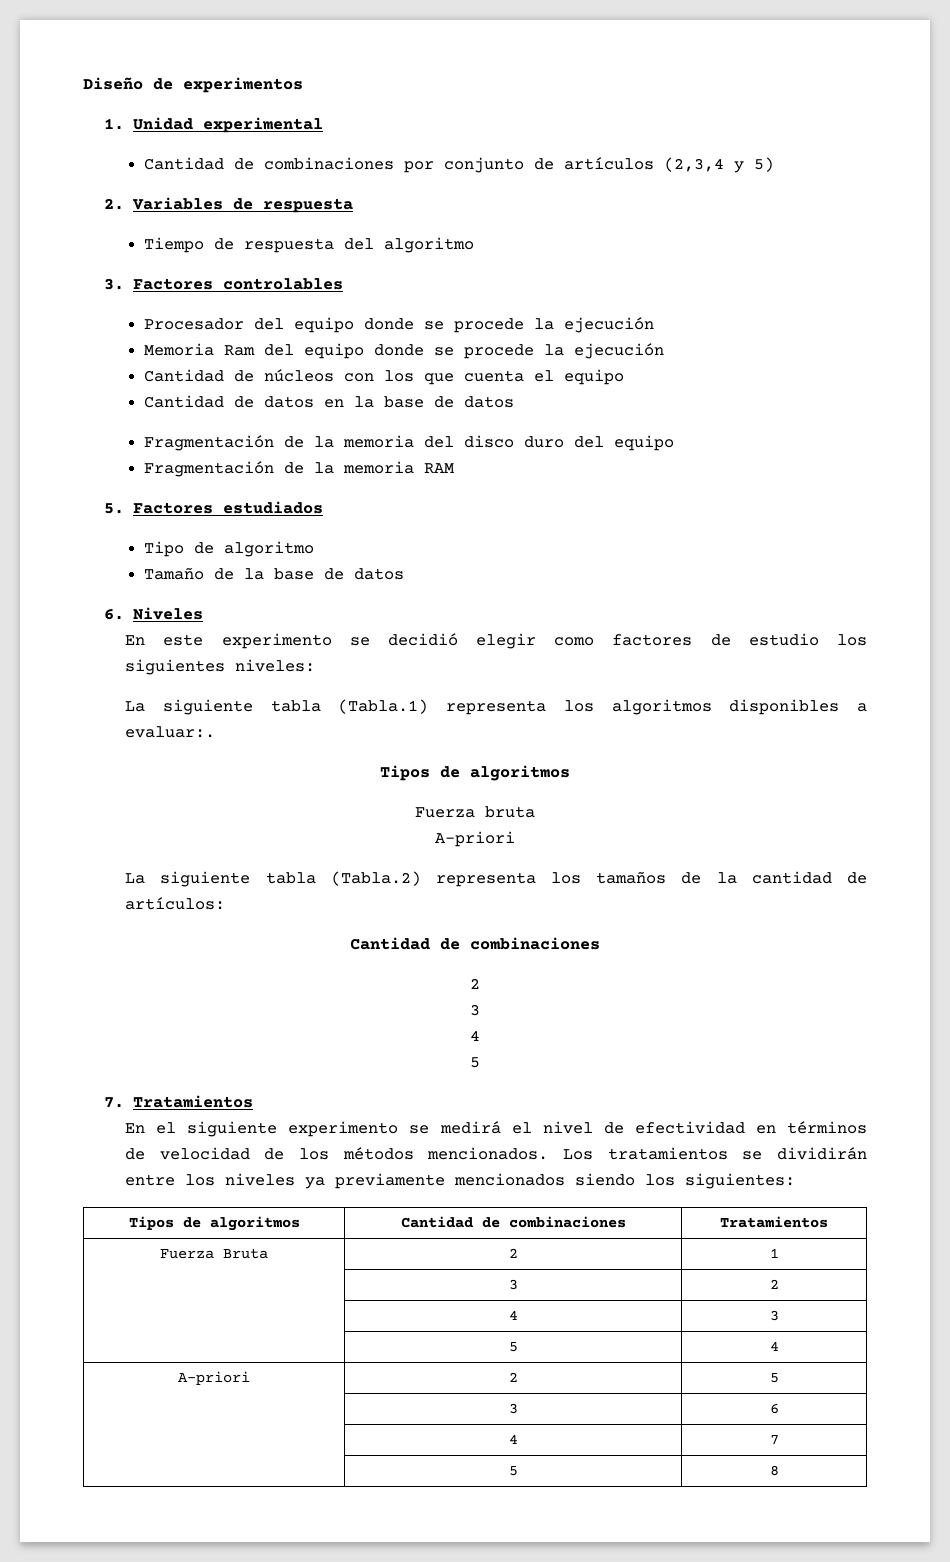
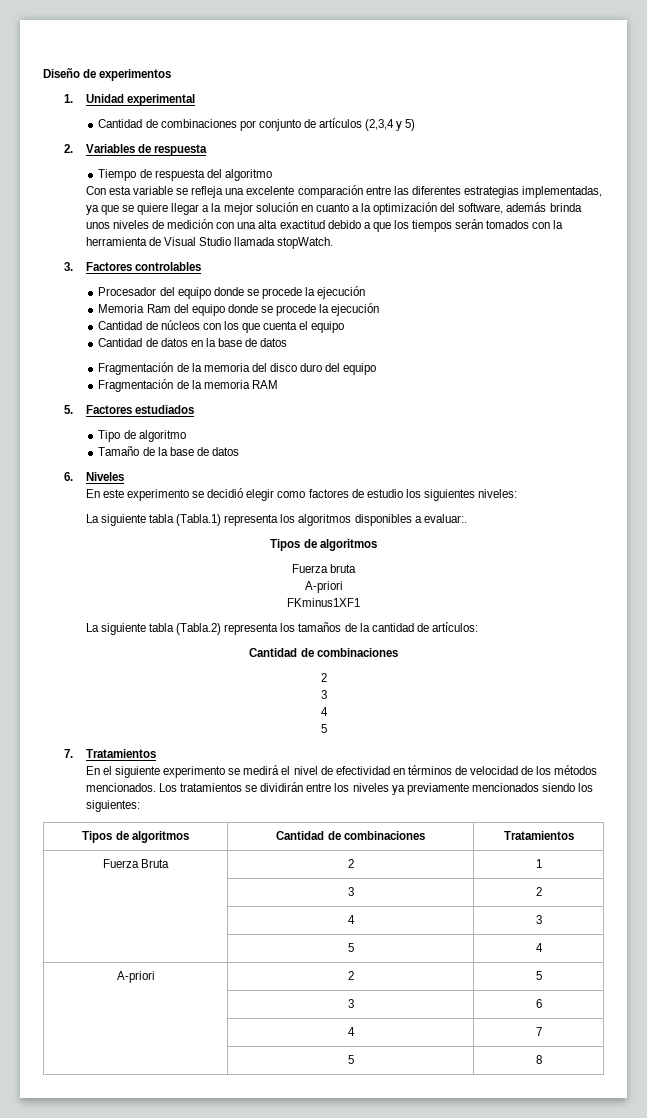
(474, 245) none -> [85,185,603,198] [85,202,582,215] [85,219,564,232] [85,237,334,249] // Con esta variable se refleja una excelente comparación entre las diferentes estrategias implementadas, ya que se quiere llegar a la mejor solución en cuanto a la optimización del software, además brinda unos niveles de medición con una alta exactitud debido a que los tiempos serán tomados con la herramienta de Visual Studio llamada stopWatch.
(515, 839) none -> [287,598,360,607] // FKminus1XF1

